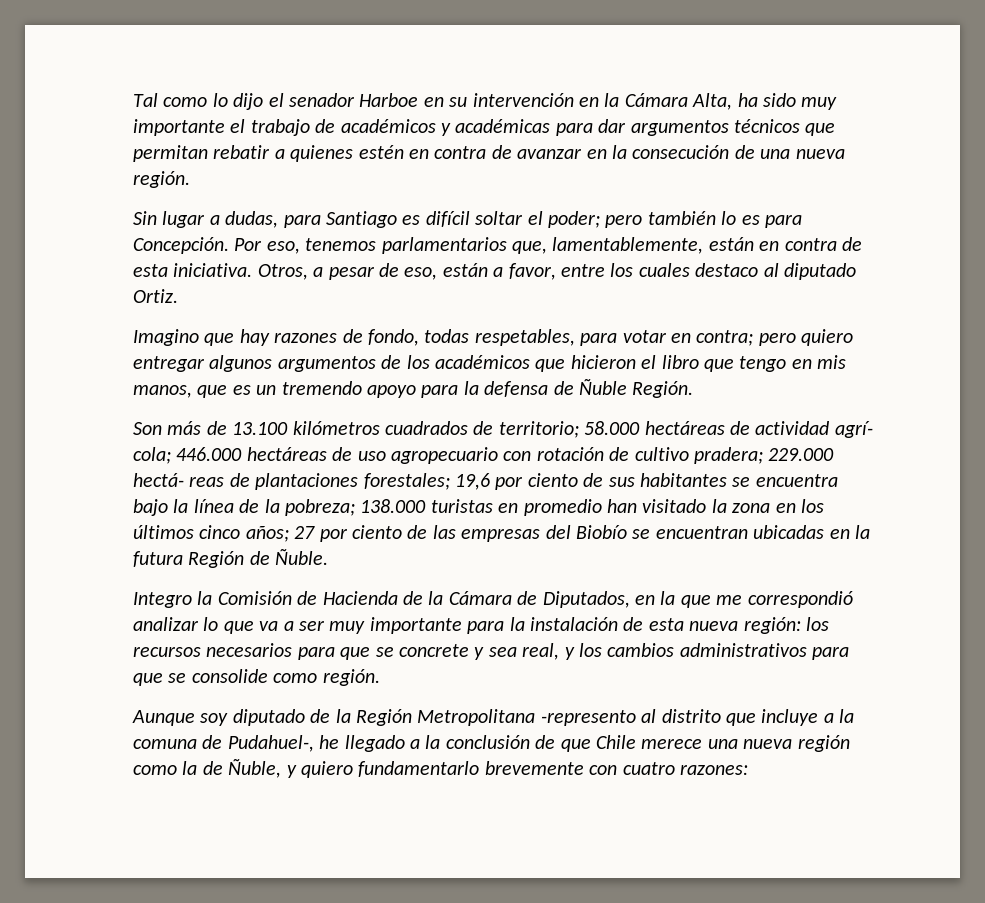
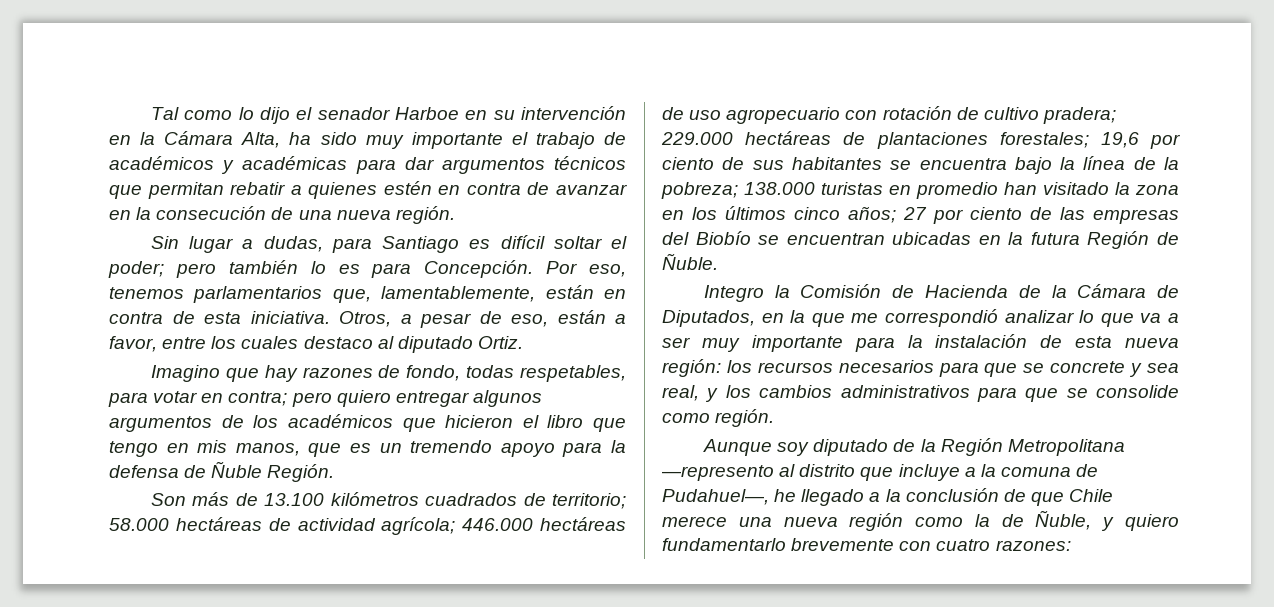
[834,421,873,438] [133,447,171,464] agrí- cola; -> [381,517,456,535] agrícola;
[133,473,225,487] hectá- reas -> [745,131,832,145] hectáreas
[540,710,636,726] -represento -> [662,465,774,481] —represento
[227,735,314,752] Pudahuel-, -> [662,489,769,505] Pudahuel—,

